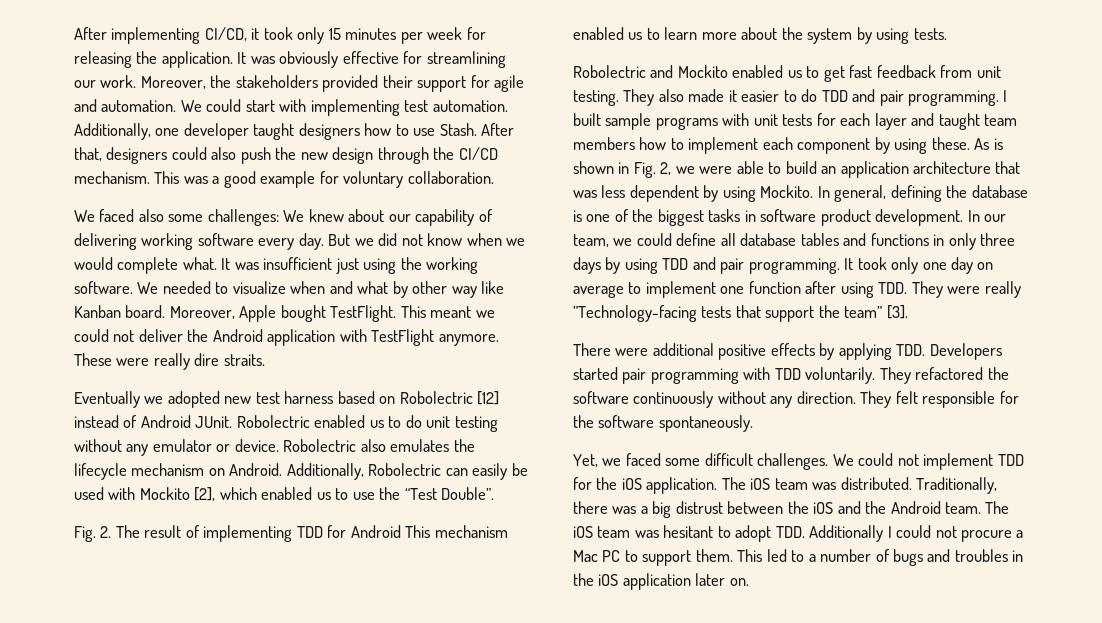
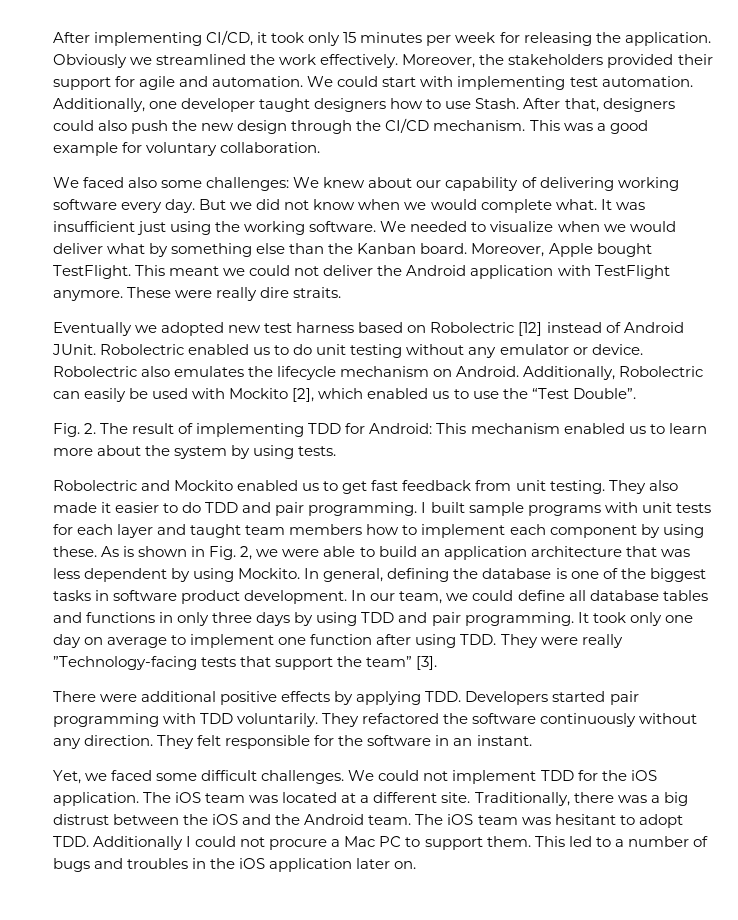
[237,51,506,68] [74,75,137,88] It was obviously effective for streamlining our work. -> [53,54,399,68] Obviously we streamlined the work effectively.
[329,281,505,298] and what by other way like -> [603,221,676,232] [53,243,354,257] we would deliver what by something else than the
[350,525,401,538] Android -> [369,423,433,434] Android:
[658,415,753,432] spontaneously. -> [435,735,532,746] in an instant.
[840,477,912,490] distributed. -> [282,792,471,803] located at a different site.

